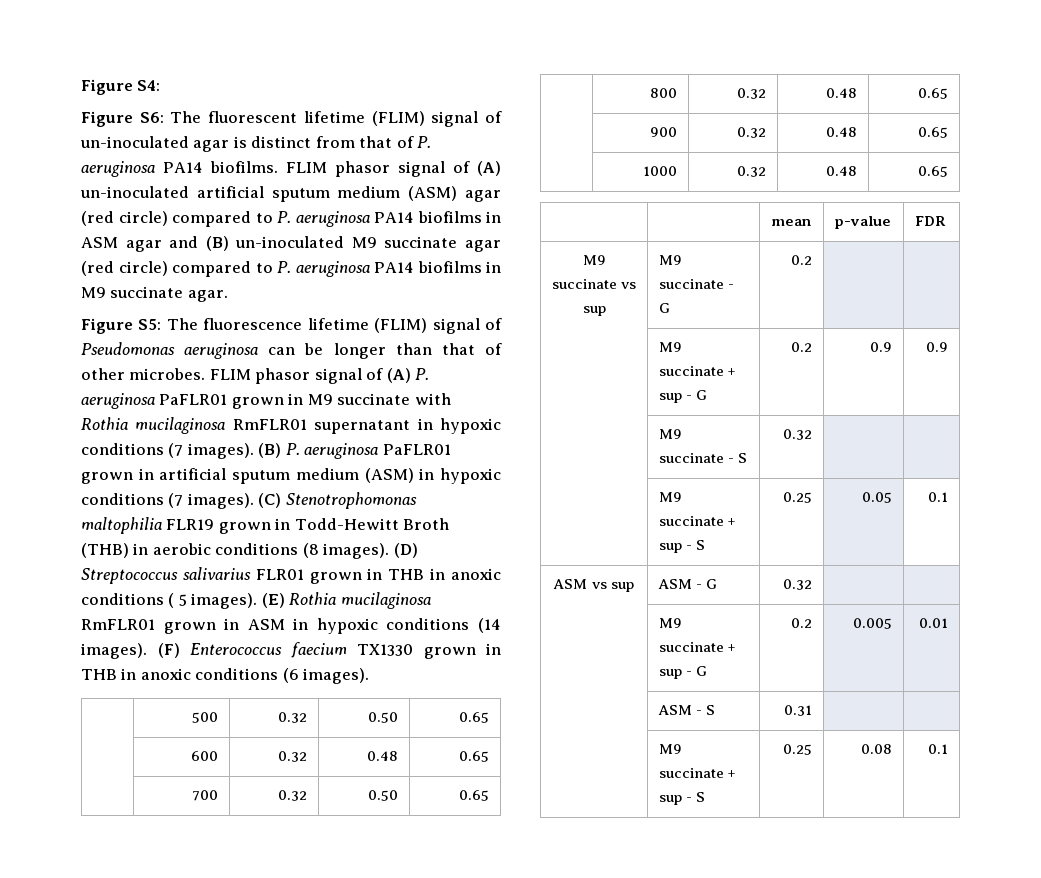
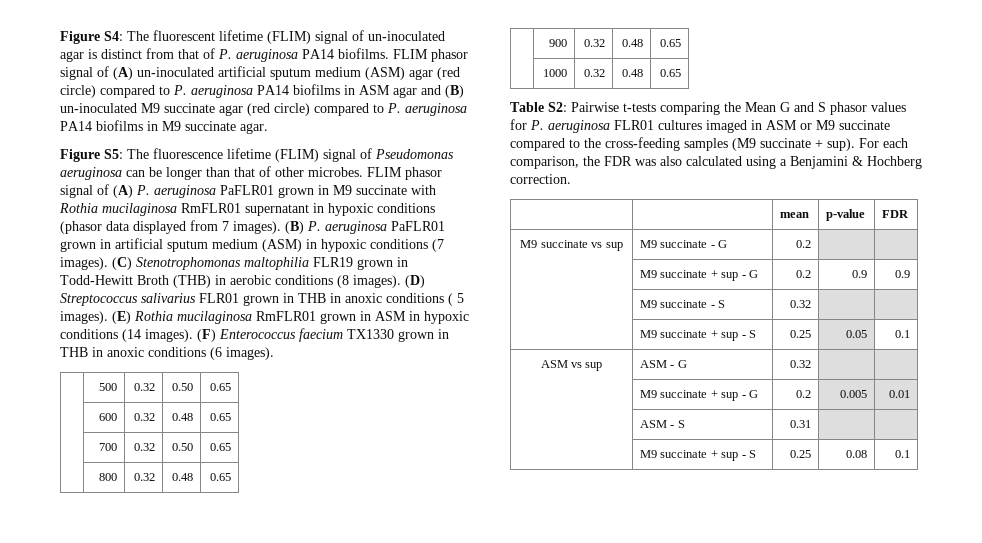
[81,111,164,127] // Figure S6: -> (123, 36) none
[168,443,184,458] (7 -> [60,220,229,234] (phasor data displayed from 7
(949, 171) none -> [510,102,906,115] [510,119,890,133] [510,137,908,151] [510,156,922,169] [510,174,571,184] // Table S2: Pairwise t-tests comparing the Mean G and S phasor values for P. aeruginosa FLR01 cultures imaged in ASM or M9 succinate compared to the cross-feeding samples (M9 succinate + sup). For each comparison, the FDR was also calculated using a Benjamini & Hochberg correction.

